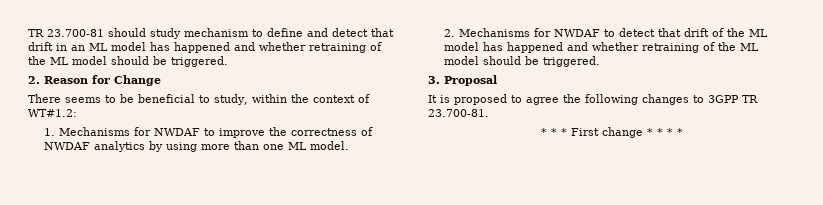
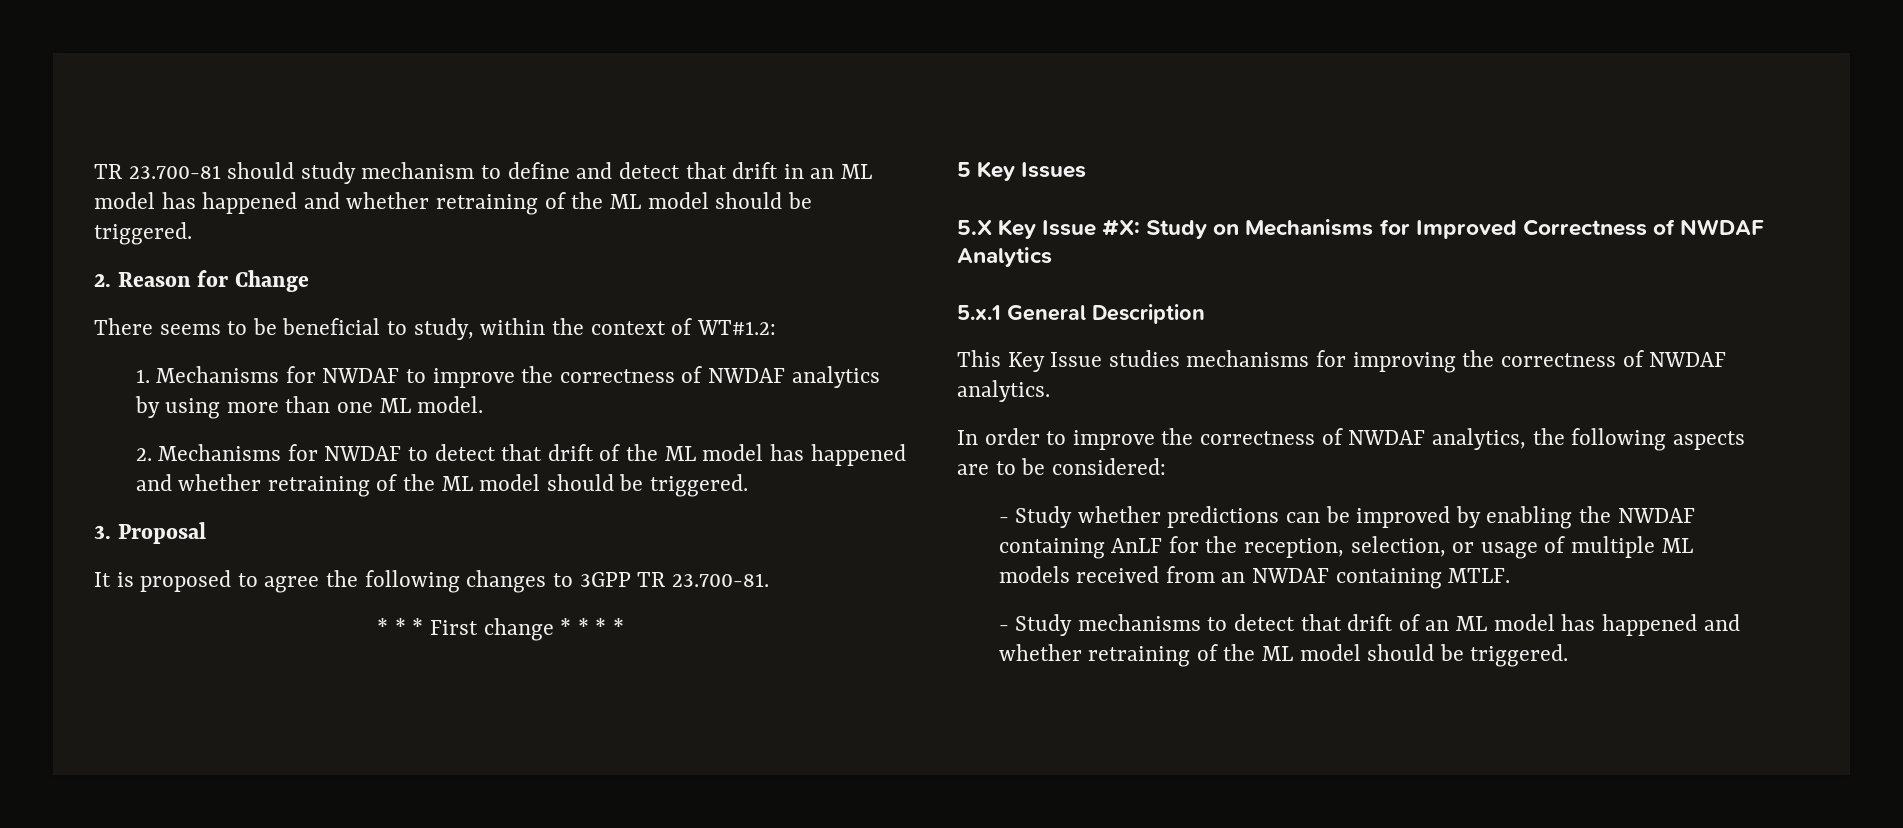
(683, 132) none -> [957,161,1087,181] [957,219,1764,239] [957,247,1052,267] [957,304,1205,324] [957,350,1727,373] [957,380,1050,402] [957,428,1745,451] [957,458,1166,475] [998,506,1695,529] [998,536,1693,559] [998,566,1511,589] [998,614,1740,636] [998,644,1569,667] // 5 Key Issues // 5.X Key Issue #X: Study on Mechanisms for Improved Correctness of NWDAF Analytics // 5.x.1 General Description // This Key Issue studies mechanisms for improving the correctness of NWDAF analytics. // In order to improve the correctness of NWDAF analytics, the following aspects are to be considered: // - Study whether predictions can be improved by enabling the NWDAF containing AnLF for the reception, selection, or usage of multiple ML models received from an NWDAF containing MTLF. // - Study mechanisms to detect that drift of an ML model has happened and whether retraining of the ML model should be triggered.

